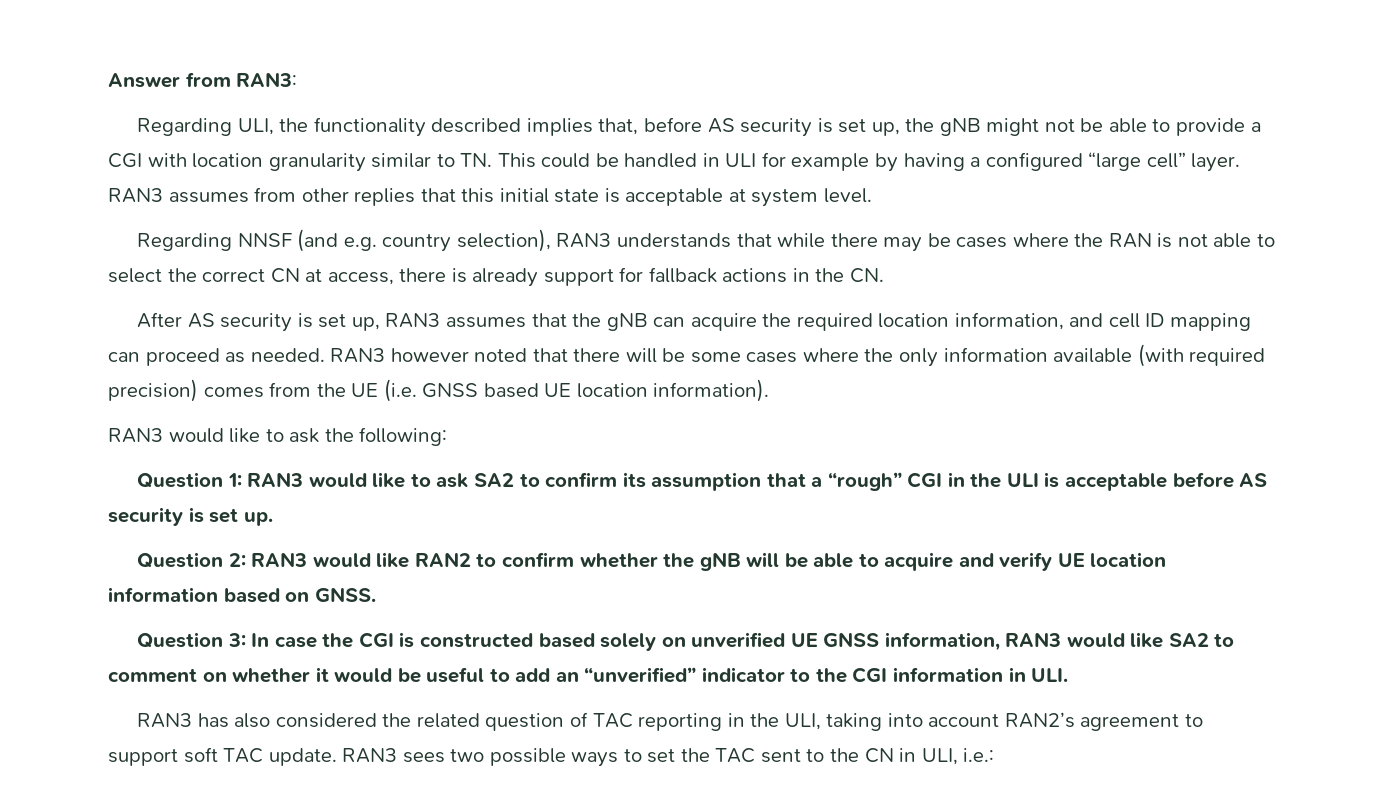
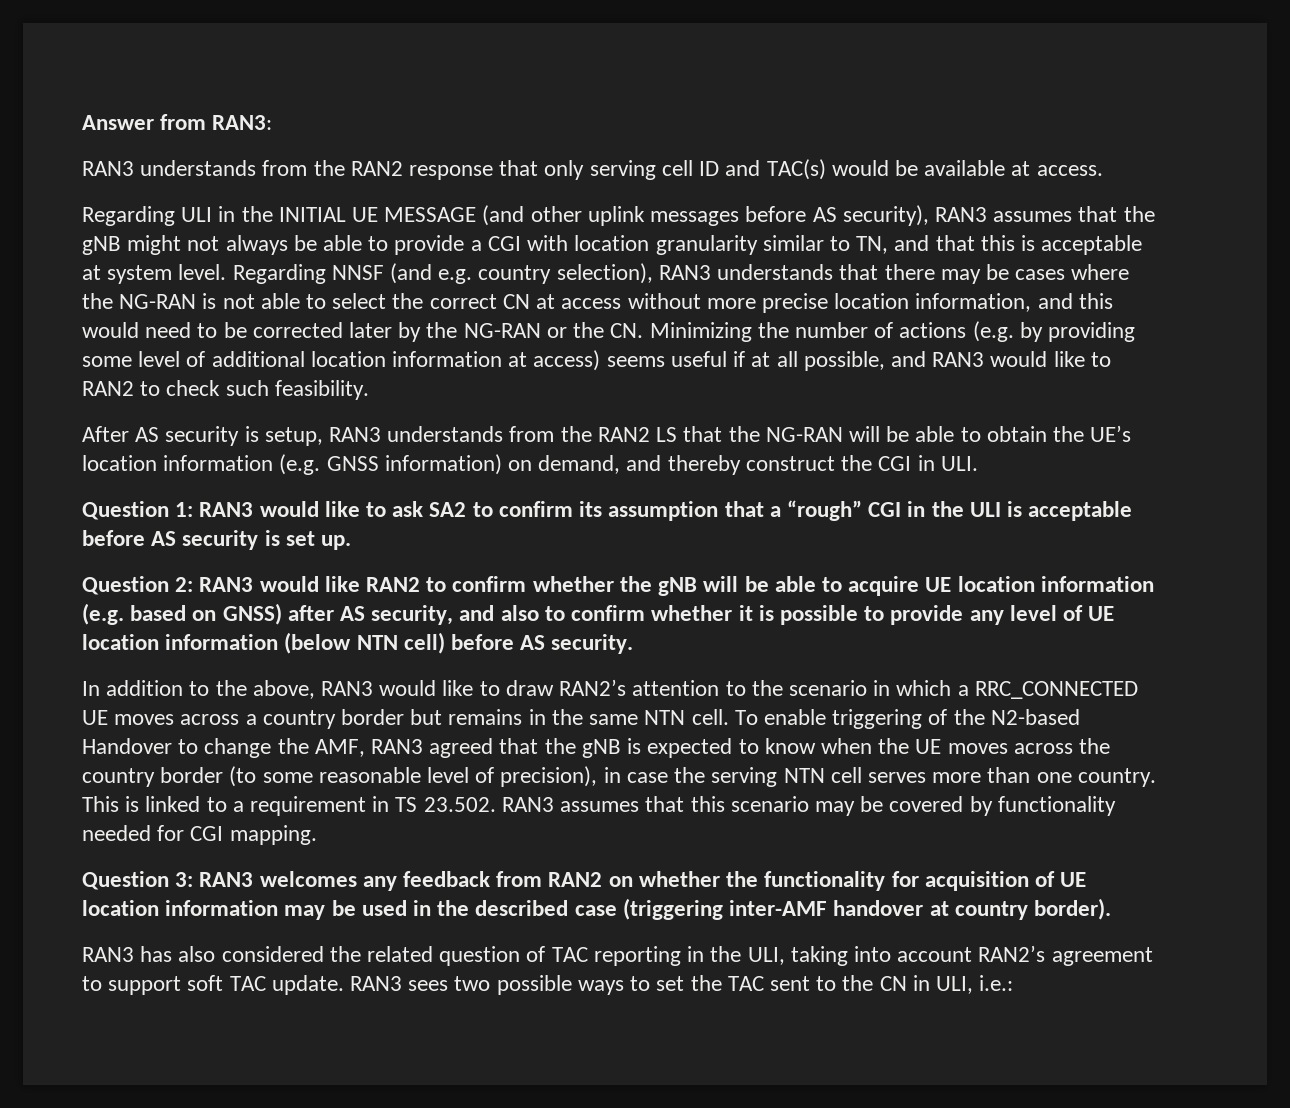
[137,117,900,137] Regarding ULI, the functionality described implies that, before AS security is set up, -> [82,159,1103,180] [82,205,1118,226] RAN3 understands from the RAN2 response that only serving cell ID and TAC(s) would be available at access. // Regarding ULI in the INITIAL UE MESSAGE (and other uplink messages before AS security), RAN3 assumes that
(1075, 125) none -> [225,235,288,255] always
[460,152,1241,172] [108,187,600,206] TN. This could be handled in ULI for example by having a configured “large cell” layer. RAN3 assumes from other replies that this initial state -> [856,235,1015,254] TN, and that this
(872, 195) // -> (227, 272) none
[777,233,826,248] while -> (879, 272) none
[1108,233,1152,248] RAN -> [119,294,197,309] NG-RAN
[327,267,885,287] [137,312,1251,332] [108,344,1266,367] [108,379,770,402] [108,427,448,446] access, there is already support for fallback actions in the CN. // After AS security is set up, RAN3 assumes that the gNB can acquire the required location information, and cell ID mapping can proceed as needed. RAN3 however noted that there will be some cases where the only information available (with required precision) comes from the UE (i.e. GNSS based UE location information). // RAN3 would like to ask the following: -> [561,293,1113,313] [82,321,1135,342] [82,350,1111,371] [82,380,369,400] [82,425,1132,446] [82,454,978,475] access without more precise location information, and this would need to be corrected later by the NG-RAN or the CN. Minimizing the number of actions (e.g. by providing some level of additional location information at access) seems useful if at all possible, and RAN3 would like to RAN2 to check such feasibility. // After AS security is setup, RAN3 understands from the RAN2 LS that the NG-RAN will be able to obtain the UE’s location information (e.g. GNSS information) on demand, and thereby construct the CGI in ULI.
[958,552,1167,571] [108,587,218,602] and verify UE location information -> [925,576,1154,592] [82,603,124,625] UE location information (e.g.
[314,587,376,602] [137,632,1235,651] [108,667,1069,683] GNSS. // Question 3: In case the CGI is constructed based solely on unverified UE GNSS information, RAN3 would like SA2 to comment on whether it would be useful to add an “unverified” indicator to the CGI information in ULI. -> [222,603,1115,625] [82,632,634,654] [82,679,1138,699] [82,709,1080,729] [82,738,1110,758] [82,766,1156,787] [82,796,1116,816] [82,825,317,845] [82,871,1087,891] [82,898,1111,920] GNSS) after AS security, and also to confirm whether it is possible to provide any level of UE location information (below NTN cell) before AS security. // In addition to the above, RAN3 would like to draw RAN2’s attention to the scenario in which a RRC_CONNECTED UE moves across a country border but remains in the same NTN cell. To enable triggering of the N2-based Handover to change the AMF, RAN3 agreed that the gNB is expected to know when the UE moves across the country border (to some reasonable level of precision), in case the serving NTN cell serves more than one country. This is linked to a requirement in TS 23.502. RAN3 assumes that this scenario may be covered by functionality needed for CGI mapping. // Question 3: RAN3 welcomes any feedback from RAN2 on whether the functionality for acquisition of UE location information may be used in the described case (triggering inter-AMF handover at country border).

